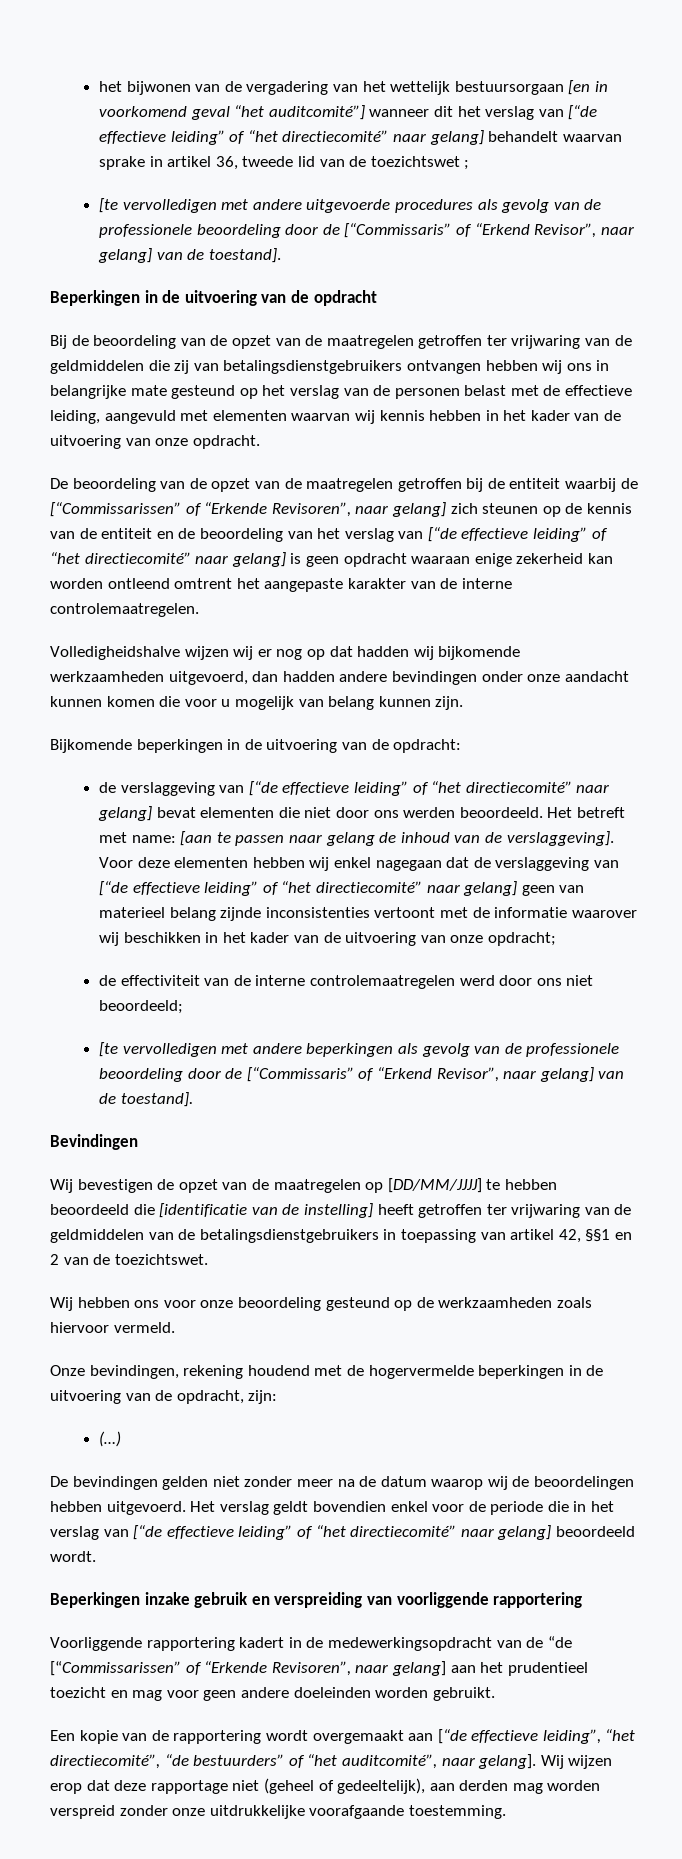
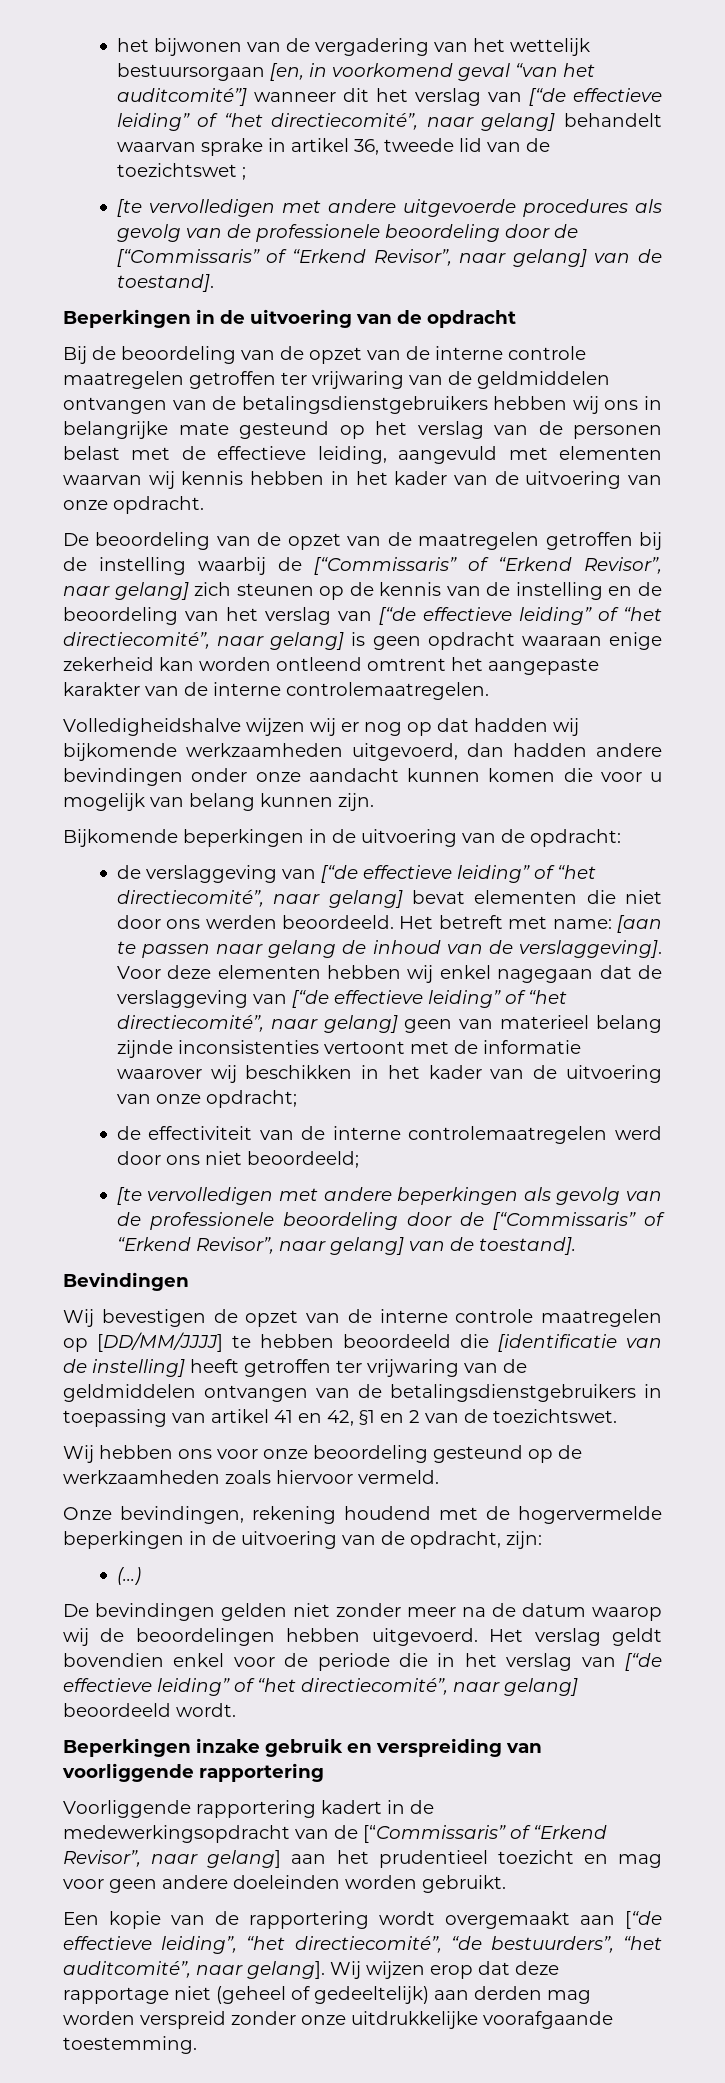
[568,80,591,95] [en -> [269,63,304,81] [en,
[234,105,265,117] “het -> [514,63,595,77] “van het
[282,130,389,142] directiecomité” -> [271,113,419,130] directiecomité”,
(323, 340) none -> [435,346,586,360] interne controle
[148,360,481,374] die zij van betalingsdienstgebruikers ontvangen -> [63,396,488,414] ontvangen van de betalingsdienstgebruikers
[509,478,561,489] entiteit -> [99,557,186,575] instelling
[50,502,351,517] [“Commissarissen” of “Erkende Revisoren”, -> [314,557,662,575] [“Commissaris” of “Erkend Revisor”,
[101,528,153,539] entiteit -> [515,582,603,600] instelling
[84,552,191,564] directiecomité” -> [63,632,210,649] directiecomité”,
[465,781,572,793] directiecomité” -> [116,890,264,907] directiecomité”,
[316,881,423,893] directiecomité” -> [116,1015,264,1032] directiecomité”,
(269, 1184) none -> [379,1309,534,1323] interne controle
(144, 1236) none -> [204,1385,308,1402] ontvangen
[558,1229,611,1243] 42, §§1 -> [274,1410,375,1426] 41 en 42, §1
[350,1525,457,1537] directiecomité” -> [301,1678,448,1695] directiecomité”,
[547,1636,572,1648] [50,1661,351,1676] “de [“Commissarissen” of “Erkende Revisoren”, -> [363,1825,607,1843] [63,1850,141,1867] [“Commissaris” of “Erkend Revisor”,
[193,1754,305,1768] bestuurders” of -> [490,1936,614,1953] bestuurders”,
[337,1778,426,1794] gedeeltelijk), -> [314,1986,429,2004] gedeeltelijk)

